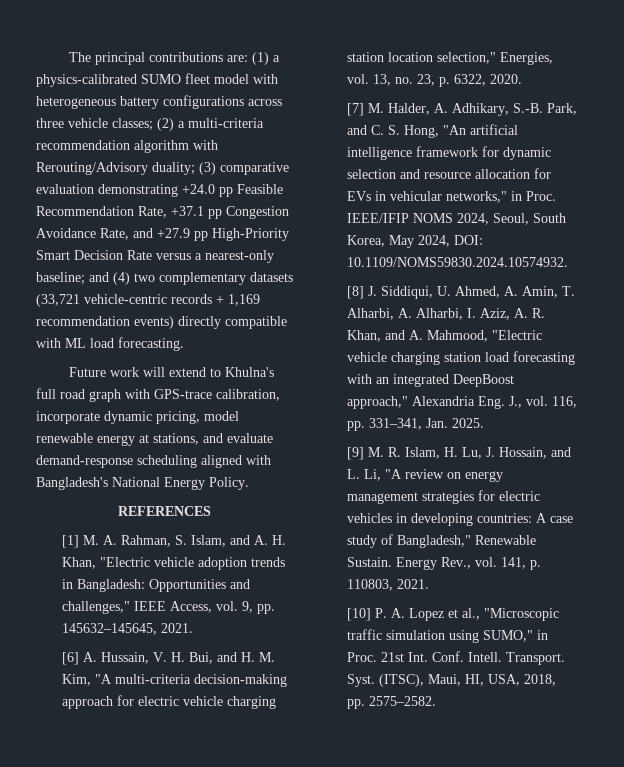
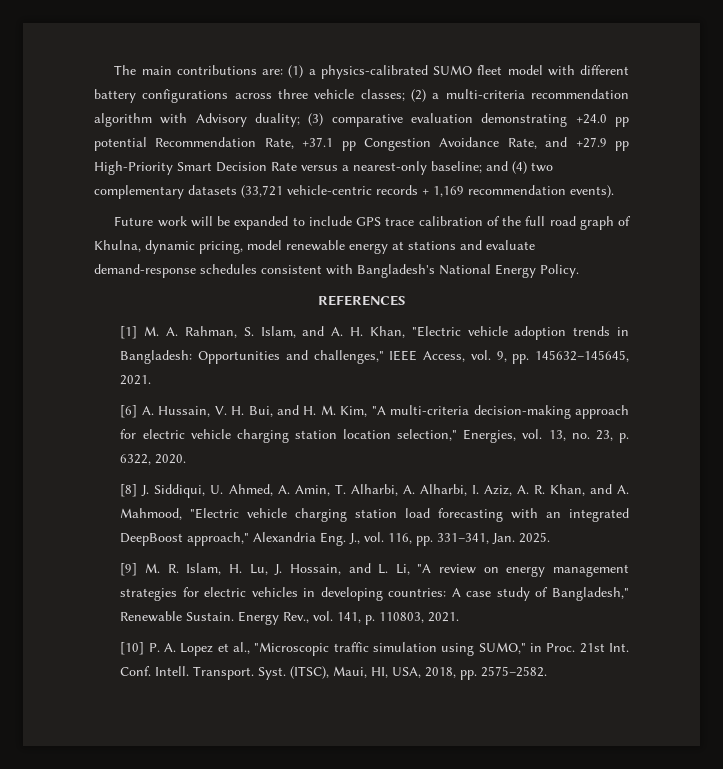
[94,52,145,65] principal -> [141,66,172,75] main
[36,96,116,109] heterogeneous -> [580,65,629,75] different
[36,162,148,175] Rerouting/Advisory -> [195,113,247,127] Advisory
[237,184,283,194] Feasible -> [94,137,147,151] potential
[134,316,287,329] [36,337,184,351] [68,367,274,377] [36,388,280,402] [36,411,100,424] events) directly compatible with ML load forecasting. // Future work will extend to Khulna's full road graph with GPS-trace calibration, incorporate -> [570,185,614,198] [114,216,632,230] [94,240,141,252] events). // Future work will be expanded to include GPS trace calibration of the full road graph of Khulna,
[153,433,199,445] stations, -> [408,241,456,250] stations
[137,455,242,468] scheduling aligned -> [200,264,322,274] schedules consistent
[347,103,578,116] [347,124,519,138] [347,146,552,160] [347,168,552,179] [347,191,557,203] [347,213,567,225] [347,235,484,248] [347,257,569,267] // [7] M. Halder, A. Adhikary, S.-B. Park, and C. S. Hong, "An artificial intelligence framework for dynamic selection and resource allocation for EVs in vehicular networks," in Proc. IEEE/IFIP NOMS 2024, Seoul, South Korea, May 2024, DOI: 10.1109/NOMS59830.2024.10574932. -> (187, 459) none

